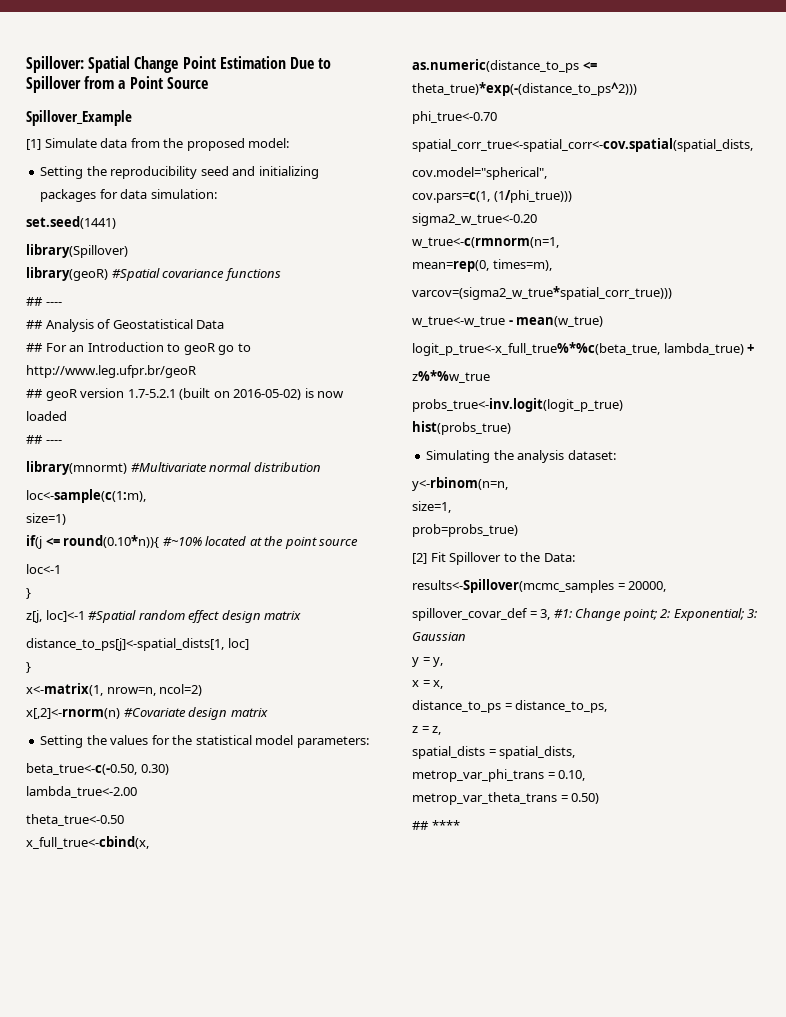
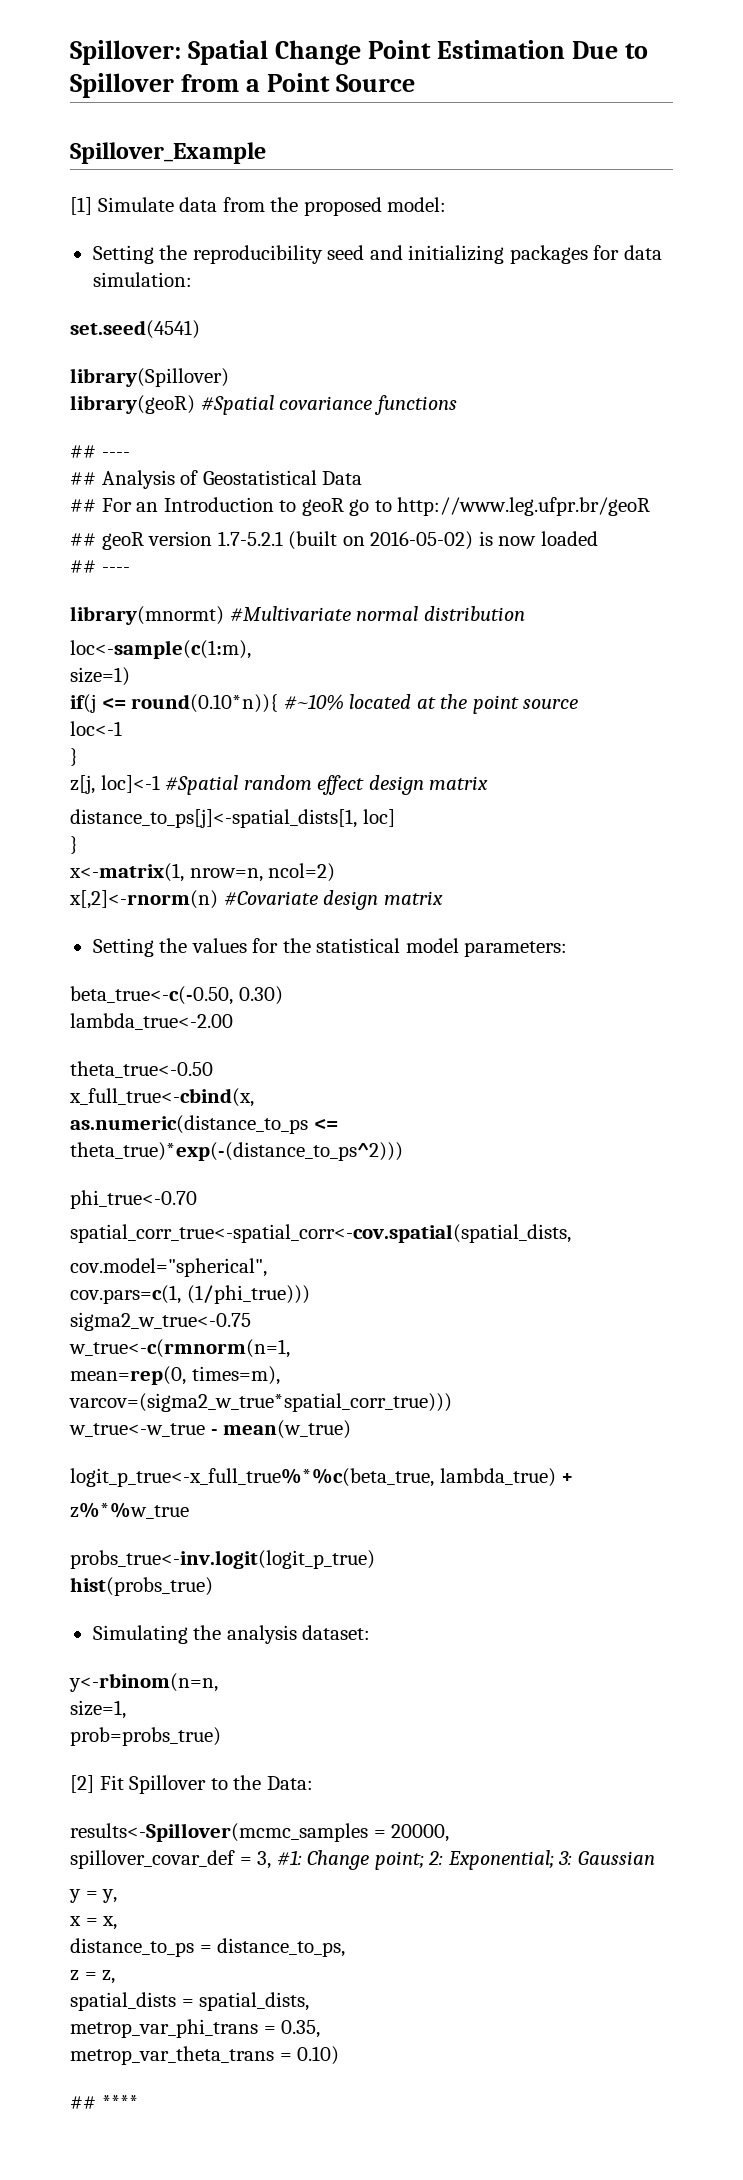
[26,216,116,229] set.seed(1441) -> [70,320,200,339] set.seed(4541)
[412,213,537,226] sigma2_w_true<-0.20 -> [70,1312,251,1331] sigma2_w_true<-0.75
[558,770,586,781] 0.10, -> [281,2020,321,2038] 0.35,
[571,793,600,804] 0.50) -> [297,2046,340,2065] 0.10)

